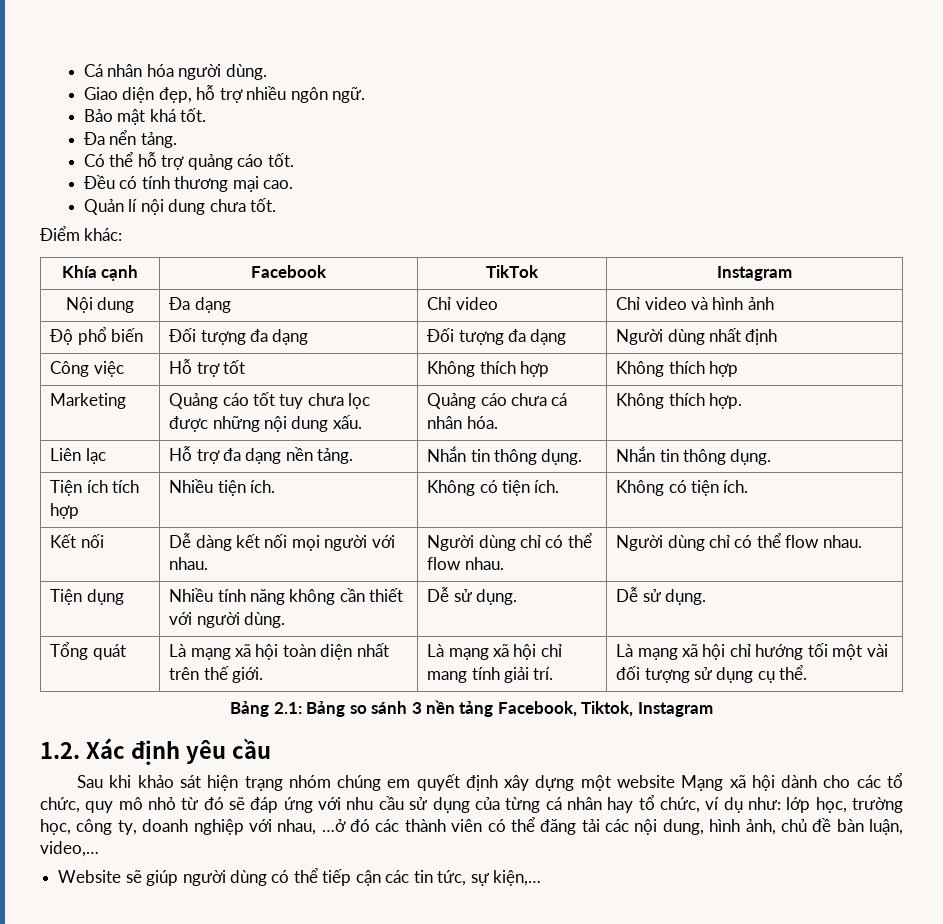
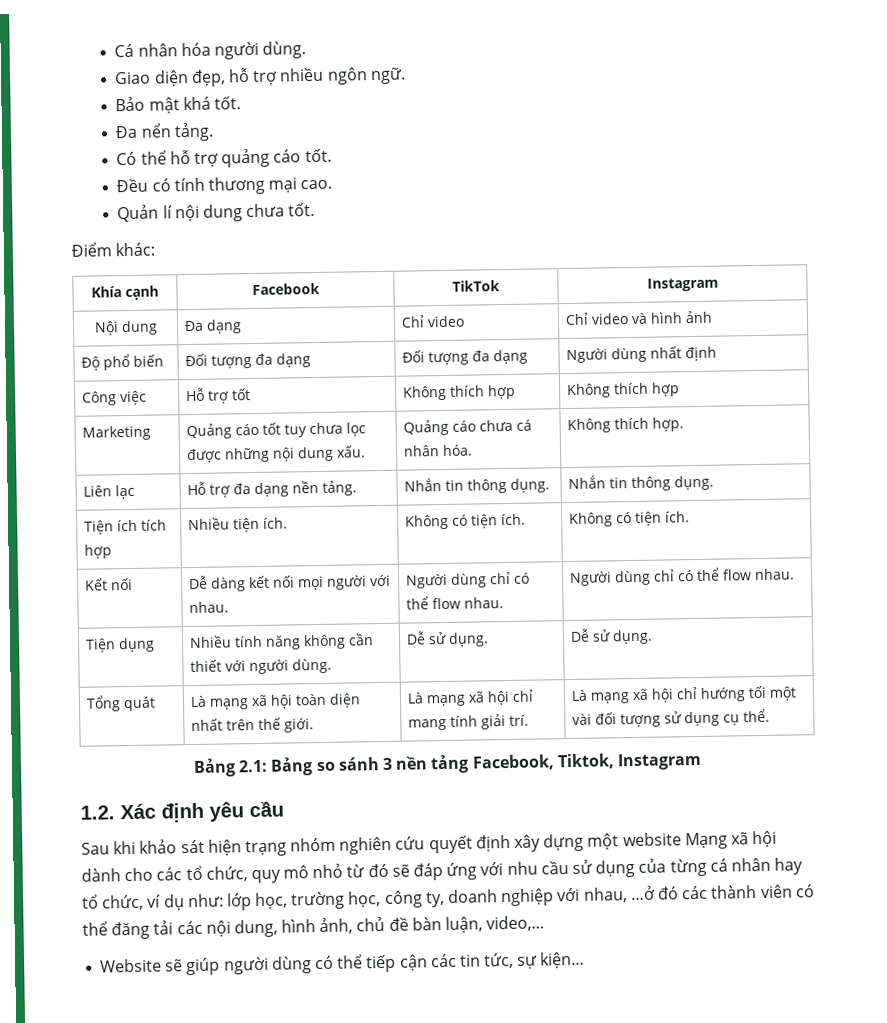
[337,775,411,791] chúng em -> [339,836,426,855] nghiên cứu
[493,870,542,886] kiện,… -> [540,951,586,969] kiện…

